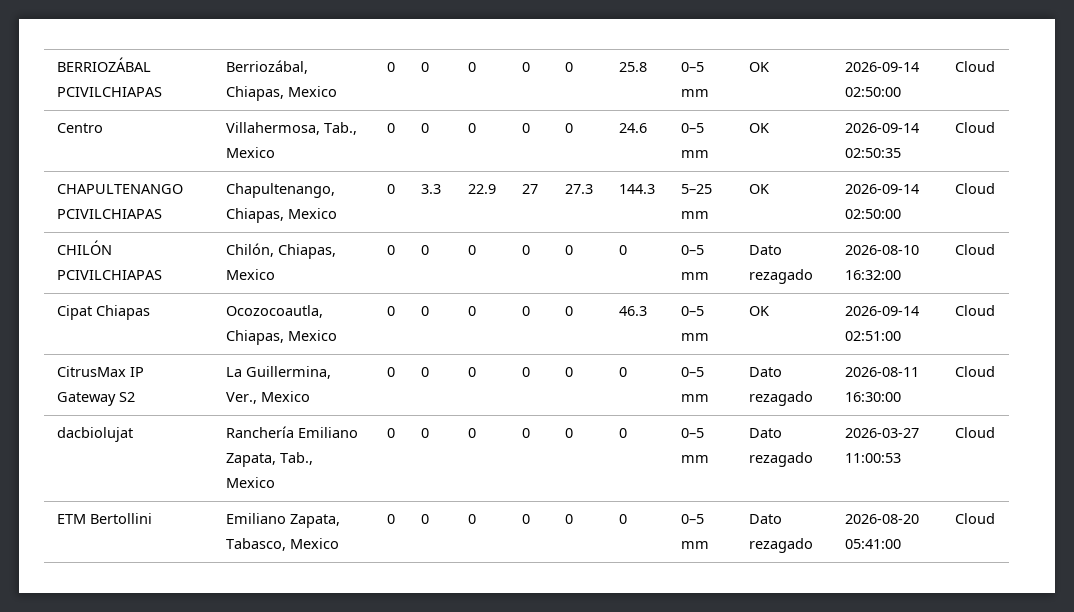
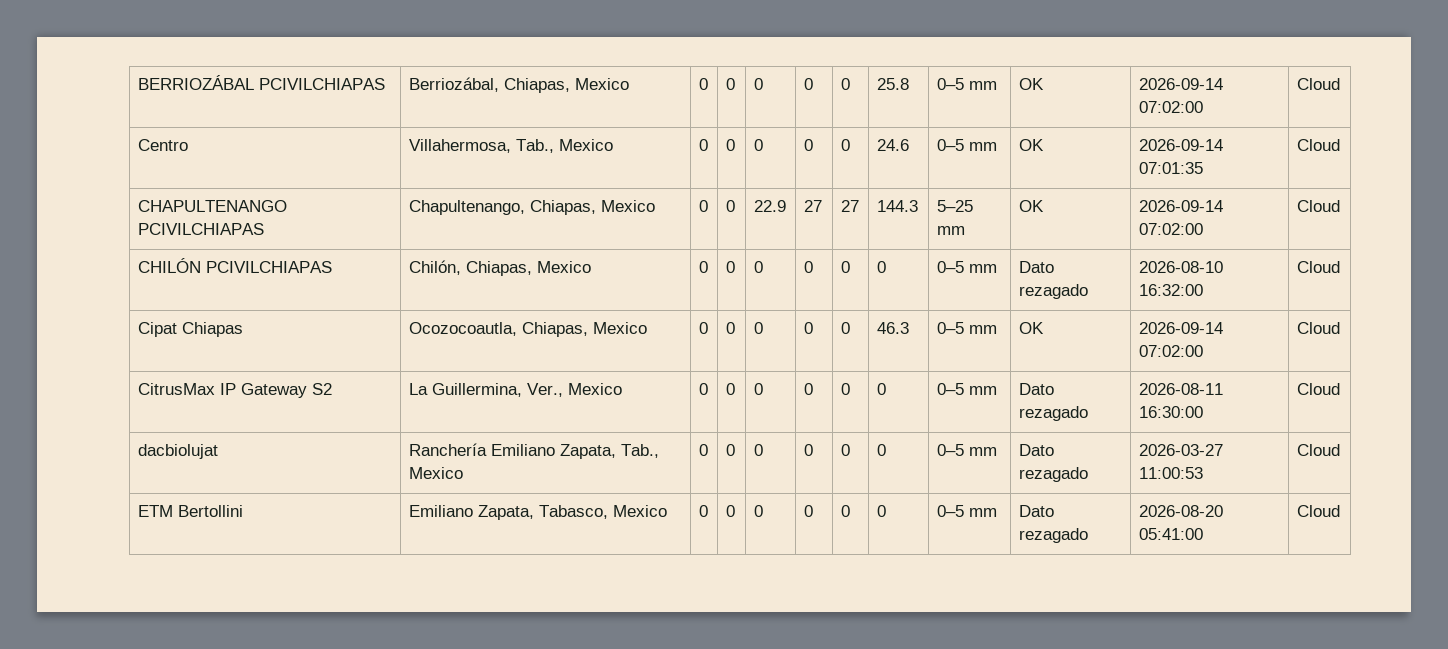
[844,87,901,97] 02:50:00 -> [1138,101,1203,113] 07:02:00
[844,148,901,158] 02:50:35 -> [1138,162,1203,174] 07:01:35
[420,184,441,194] 3.3 -> [725,200,735,212] 0
[564,184,593,194] 27.3 -> [840,200,859,212] 27
[844,209,901,219] 02:50:00 -> [1138,223,1203,235] 07:02:00
[844,331,901,341] 02:51:00 -> [1138,345,1203,357] 07:02:00

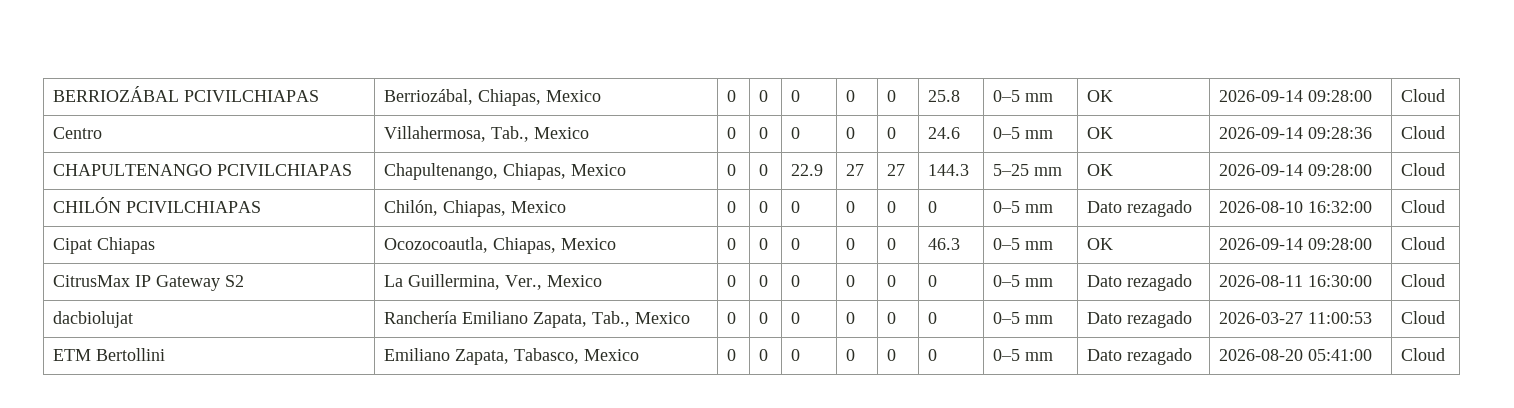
[1138,101,1203,113] 07:02:00 -> [1308,90,1373,102] 09:28:00
[1138,162,1203,174] 07:01:35 -> [1308,127,1373,139] 09:28:36
[1138,223,1203,235] 07:02:00 -> [1308,164,1373,176] 09:28:00
[1138,345,1203,357] 07:02:00 -> [1308,238,1373,250] 09:28:00

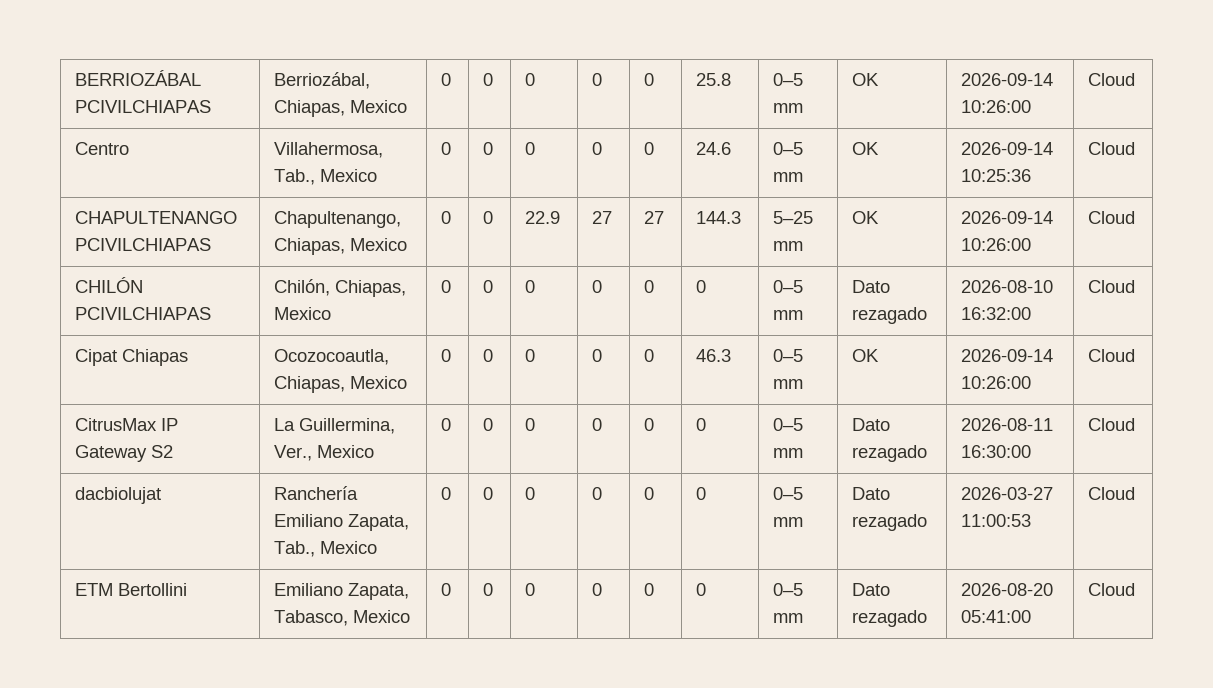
[1308,90,1373,102] 09:28:00 -> [961,100,1032,113] 10:26:00
[1308,127,1373,139] 09:28:36 -> [961,169,1032,182] 10:25:36
[1308,164,1373,176] 09:28:00 -> [961,238,1032,251] 10:26:00
[1308,238,1373,250] 09:28:00 -> [961,376,1032,389] 10:26:00

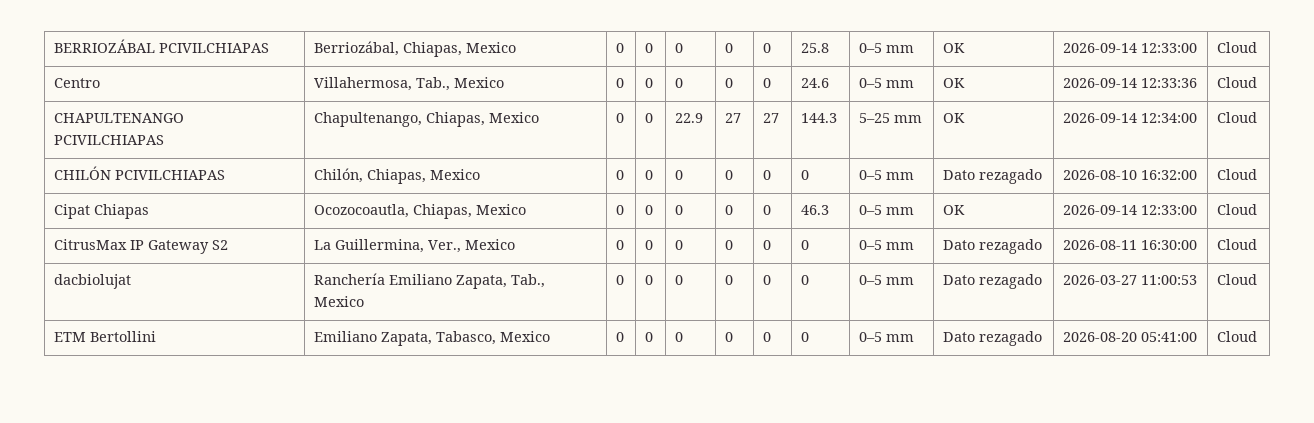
[961,100,1032,113] 10:26:00 -> [1141,43,1198,53] 12:33:00
[961,169,1032,182] 10:25:36 -> [1141,78,1198,88] 12:33:36
[961,238,1032,251] 10:26:00 -> [1141,113,1198,123] 12:34:00
[961,376,1032,389] 10:26:00 -> [1141,205,1198,215] 12:33:00

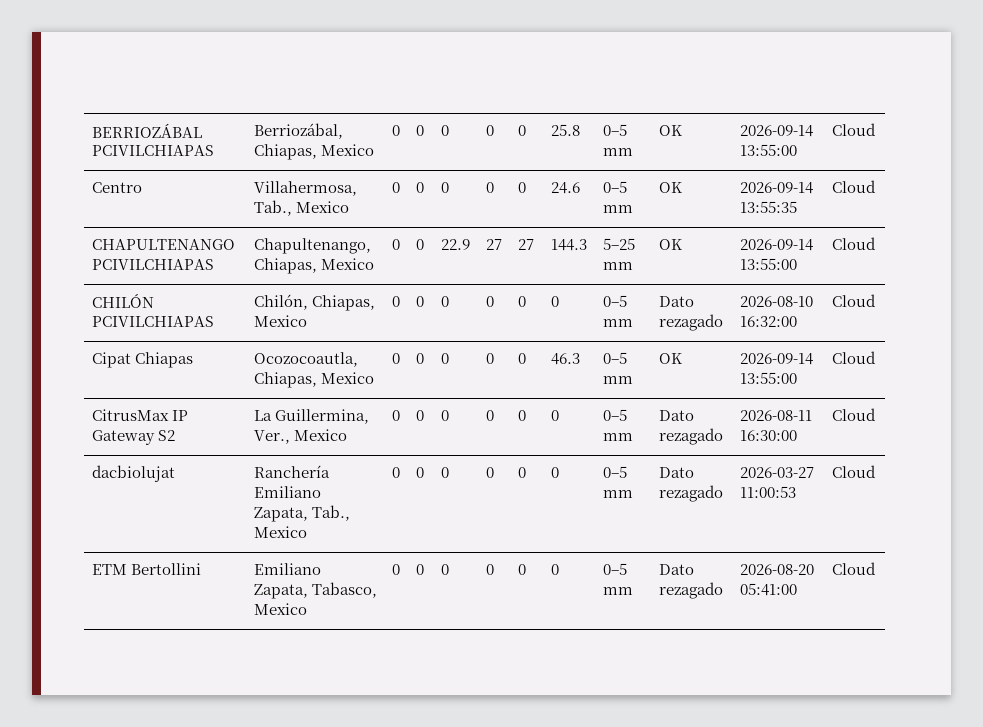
[1141,43,1198,53] 12:33:00 -> [739,144,797,156] 13:55:00
[1141,78,1198,88] 12:33:36 -> [739,201,797,213] 13:55:35
[1141,113,1198,123] 12:34:00 -> [739,258,797,270] 13:55:00
[1141,205,1198,215] 12:33:00 -> [739,372,797,384] 13:55:00

